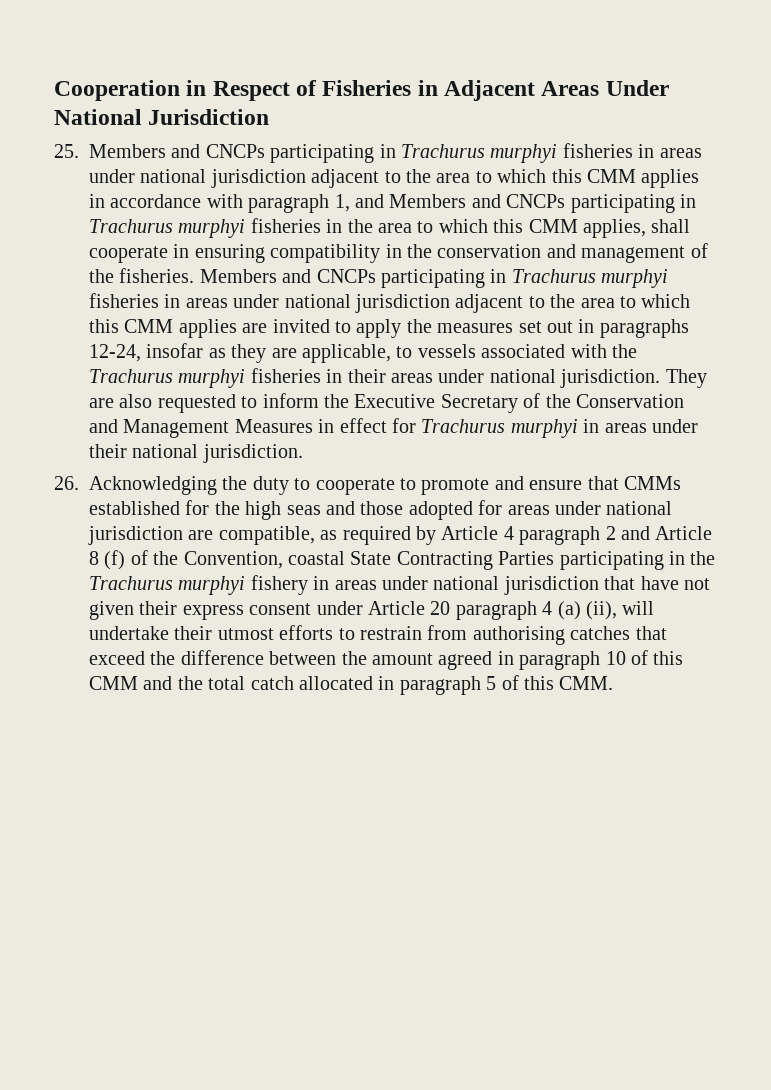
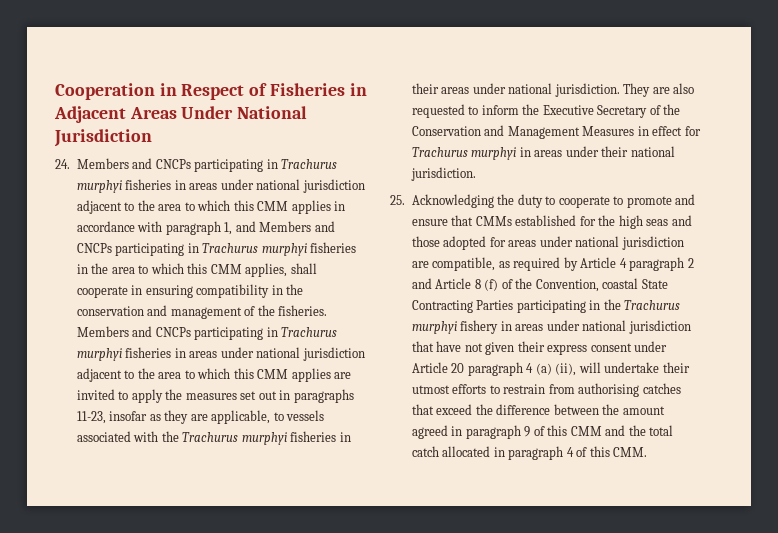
[54,144,79,158] 25. -> [55,159,70,169] 24.
[89,344,141,362] 12-24, -> [76,411,106,424] 11-23,
[54,476,79,490] 26. -> [390,195,405,205] 25.
[605,651,626,665] 10 -> [524,426,531,437] 9
[486,676,497,690] 5 -> [566,447,574,457] 4

